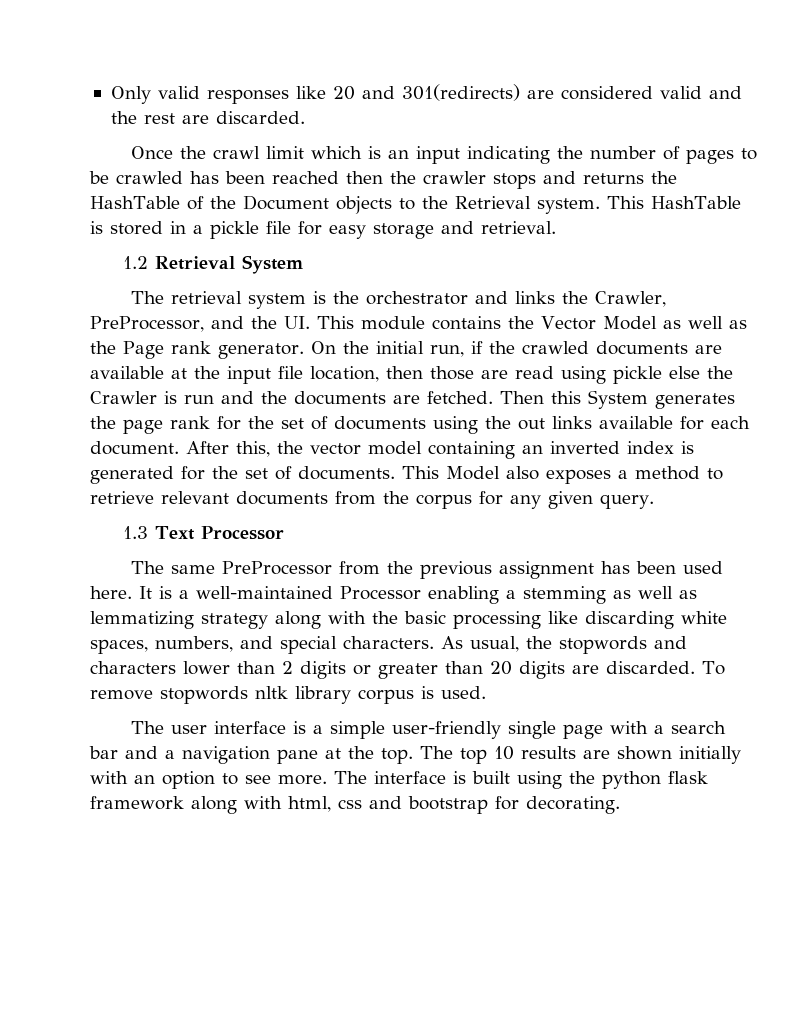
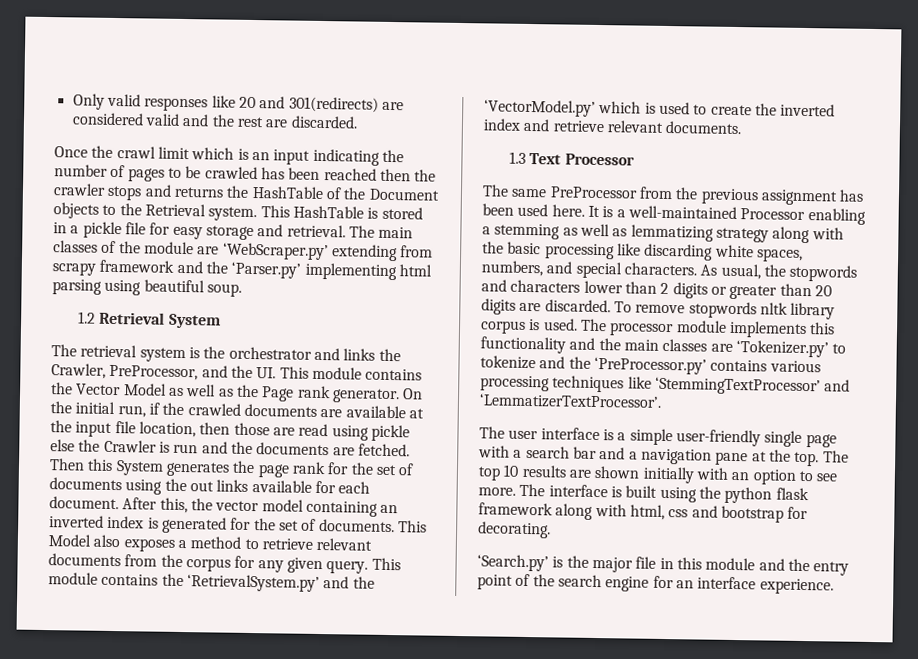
(556, 227) none -> [348,225,414,239] [53,240,434,262] [52,259,432,281] [52,279,242,297] The main classes of the module are ‘WebScraper.py’ extending from scrapy framework and the ‘Parser.py’ implementing html parsing using beautiful soup.
(654, 501) none -> [371,557,401,571] [48,572,375,593] [484,99,836,117] [483,118,743,135] This module contains the ‘RetrievalSystem.py’ and the ‘VectorModel.py’ which is used to create the inverted index and retrieve relevant documents.
(486, 692) none -> [579,318,836,339] [480,336,847,358] [480,355,821,375] [480,375,851,396] [479,393,662,409] The processor module implements this functionality and the main classes are ‘Tokenizer.py’ to tokenize and the ‘PreProcessor.py’ contains various processing techniques like ‘StemmingTextProcessor’ and ‘LemmatizerTextProcessor’.
(620, 805) none -> [477,554,850,576] [477,573,834,595] // ‘Search.py’ is the major file in this module and the entry point of the search engine for an interface experience.

